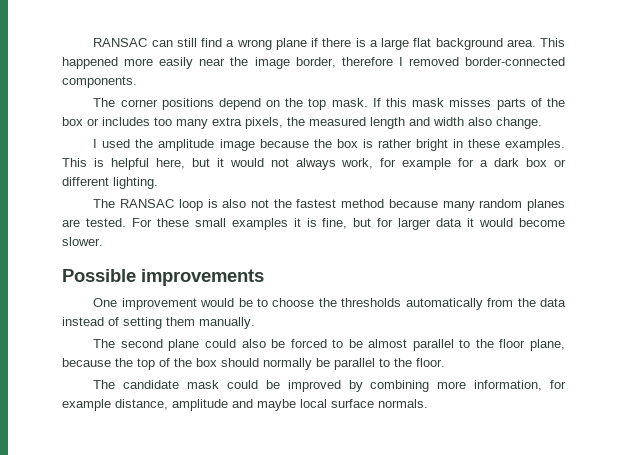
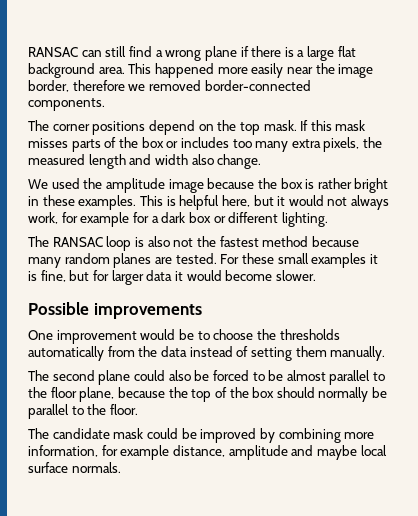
[398,57,403,66] I -> [128,84,146,91] we
[93,139,98,148] I -> [28,179,48,189] We

